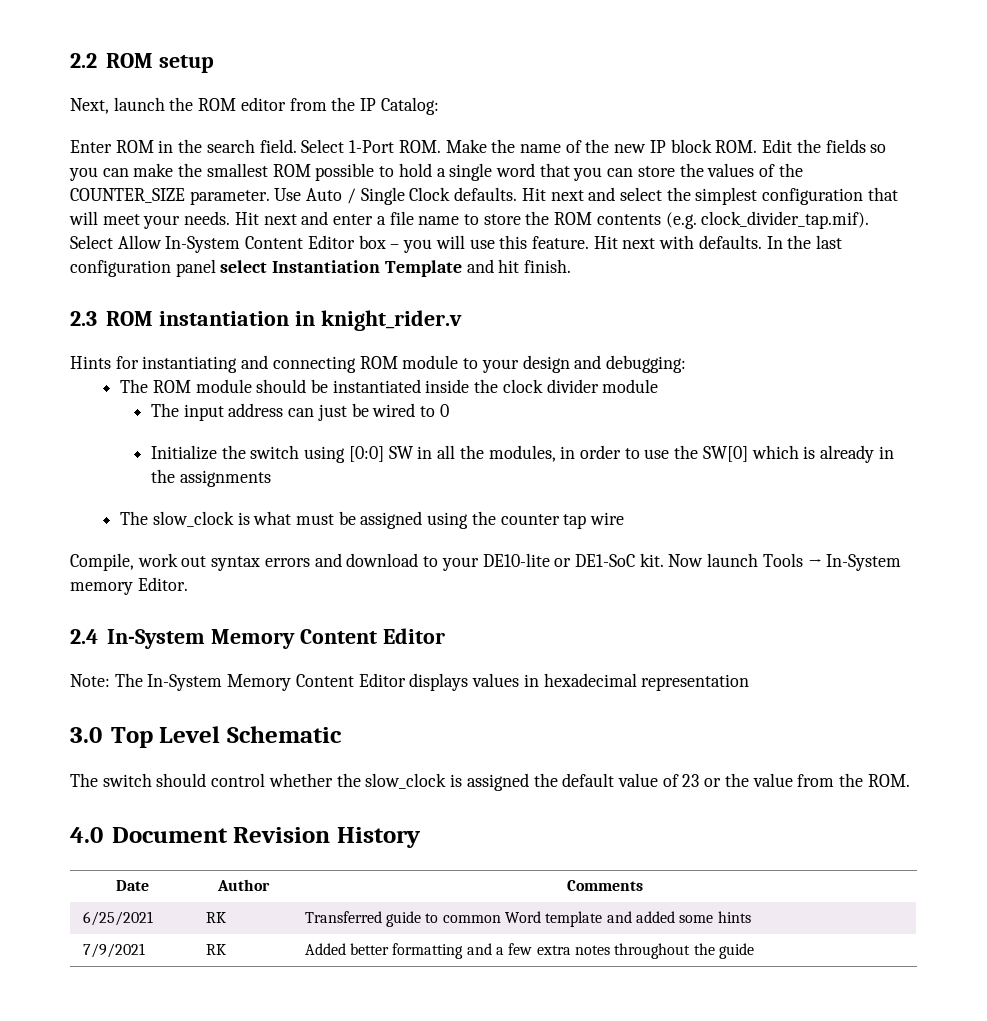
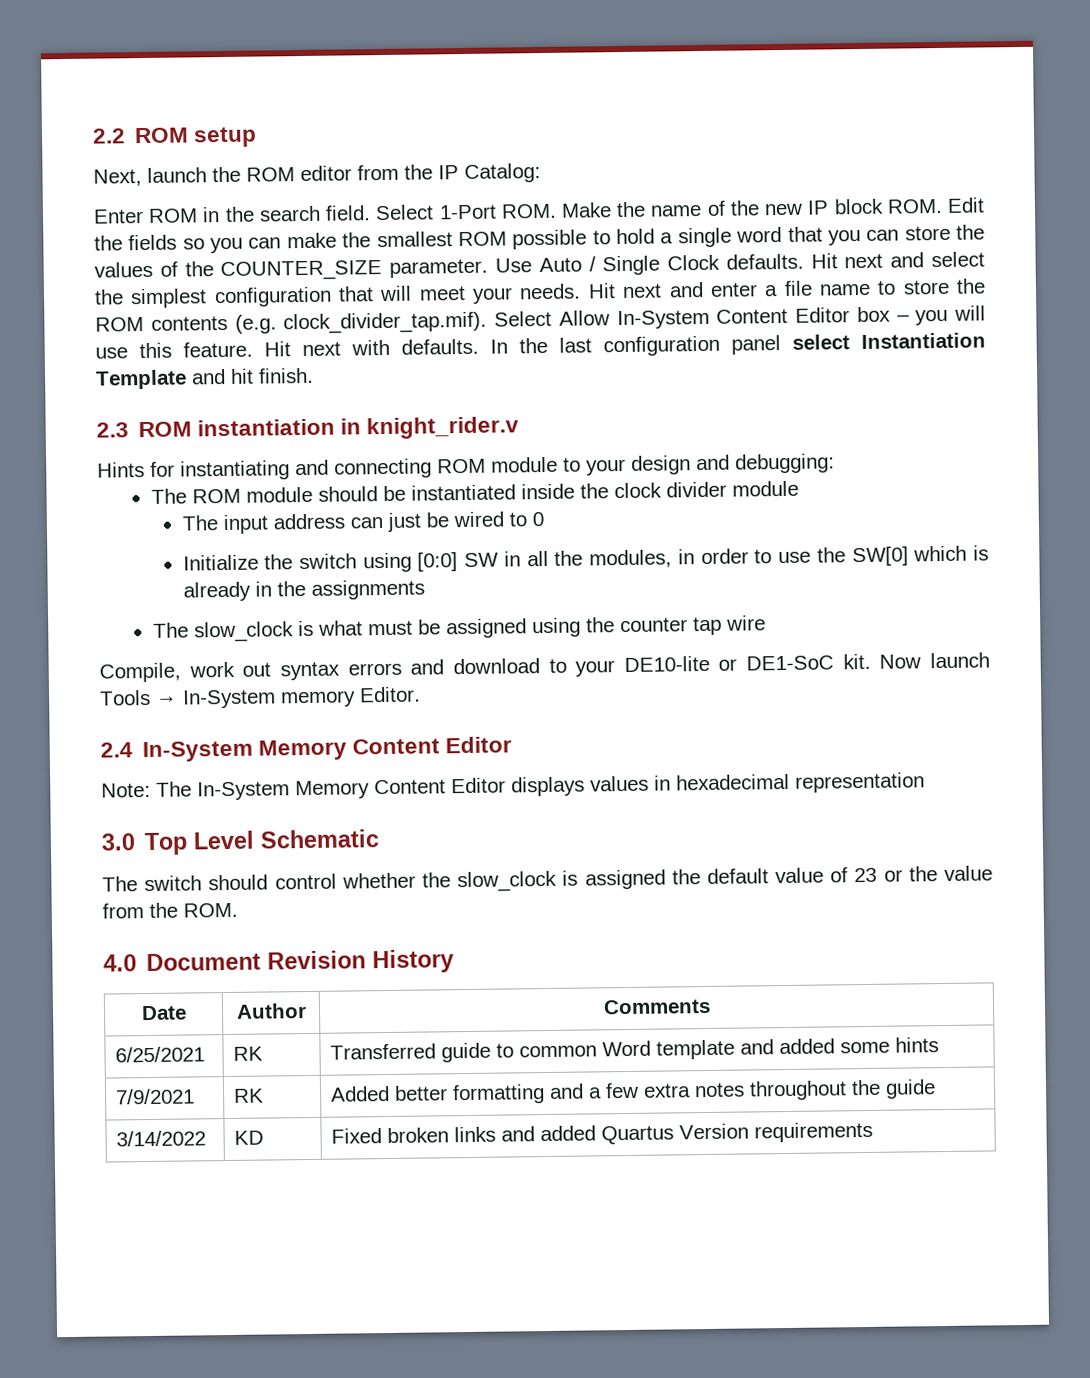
(754, 951) none -> [116,1130,207,1147] [234,1130,265,1145] [331,1121,874,1145] // 3/14/2022 | KD | Fixed broken links and added Quartus Version requirements

